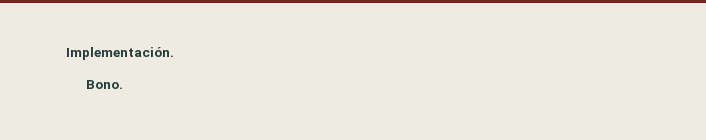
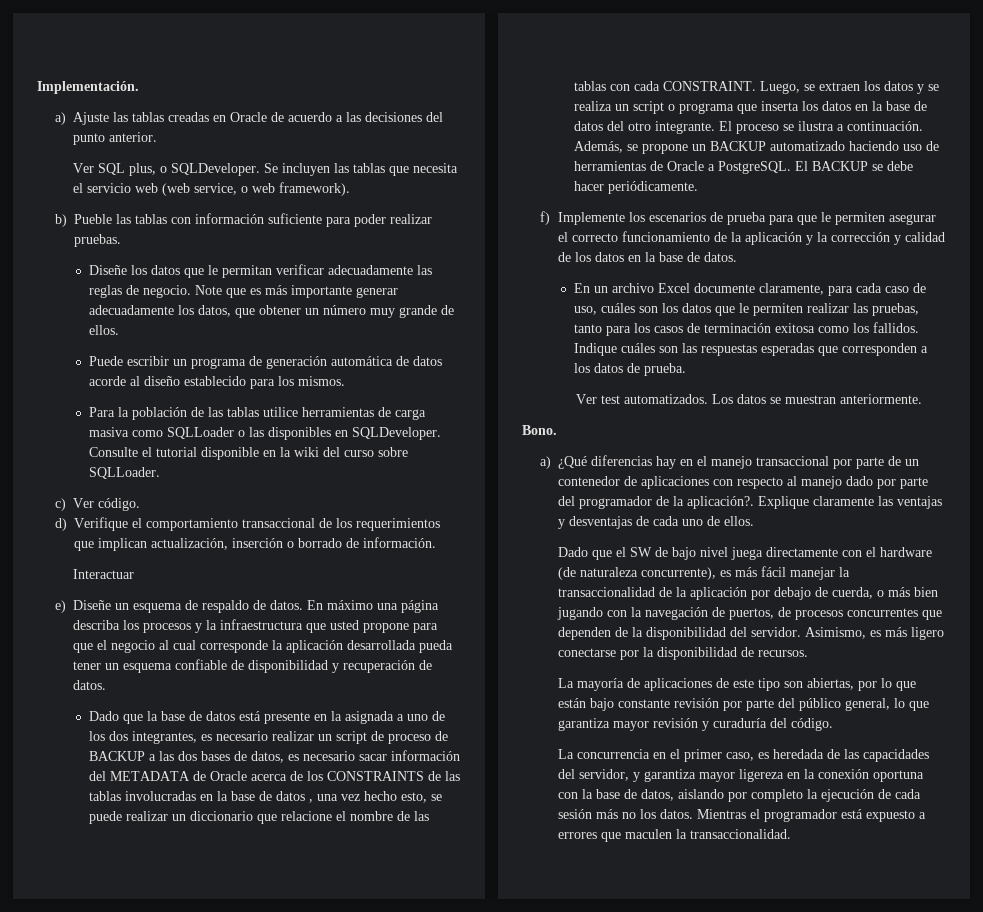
[86,80,124,89] Bono. -> [55,112,444,125] [73,132,158,145] [73,163,459,176] [73,182,351,196] [55,213,433,227] [74,234,122,247] [88,264,432,278] [88,285,398,298] [88,305,454,318] [88,325,119,335] [88,356,442,369] [88,376,345,389] [88,407,426,420] [88,427,441,440] [88,447,408,460] [88,467,160,479] [55,498,141,511] [55,517,441,531] [74,537,437,551] [73,569,135,579] [55,600,440,613] [73,619,439,633] [73,640,454,653] [73,659,433,673] [73,680,107,690] [88,711,445,724] [88,731,448,744] [88,750,460,763] [88,771,460,781] [88,791,442,803] [88,811,429,824] [573,81,939,94] [573,101,927,114] [573,121,923,134] [573,141,939,154] [573,161,913,174] [573,181,698,194] [540,211,937,225] [558,231,946,245] [558,252,738,262] [573,283,926,296] [573,303,919,316] [573,322,919,336] [573,343,928,356] [573,363,686,376] [576,394,923,404] [522,425,557,435] [540,455,920,469] [558,476,929,489] [558,496,943,509] [558,516,755,529] [558,547,933,560] [558,566,851,580] [558,587,939,600] [557,607,943,620] [558,627,945,640] [558,647,809,660] [558,678,917,691] [558,698,930,711] [558,718,834,731] [558,749,930,762] [558,769,925,782] [558,789,922,802] [558,809,927,822] [558,829,792,842] a) Ajuste las tablas creadas en Oracle de acuerdo a las decisiones del punto anterior. // Ver SQL plus, o SQLDeveloper. Se incluyen las tablas que necesita el servicio web (web service, o web framework). // b) Pueble las tablas con información suficiente para poder realizar pruebas. // Diseñe los datos que le permitan verificar adecuadamente las reglas de negocio. Note que es más importante generar adecuadamente los datos, que obtener un número muy grande de ellos. // Puede escribir un programa de generación automática de datos acorde al diseño establecido para los mismos. // Para la población de las tablas utilice herramientas de carga masiva como SQLLoader o las disponibles en SQLDeveloper. Consulte el tutorial disponible en la wiki del curso sobre SQLLoader. // c) Ver código. // d) Verifique el comportamiento transaccional de los requerimientos que implican actualización, inserción o borrado de información. // Interactuar // e) Diseñe un esquema de respaldo de datos. En máximo una página describa los procesos y la infraestructura que usted propone para que el negocio al cual corresponde la aplicación desarrollada pueda tener un esquema confiable de disponibilidad y recuperación de datos. // Dado que la base de datos está presente en la asignada a uno de los dos integrantes, es necesario realizar un script de proceso de BACKUP a las dos bases de datos, es necesario sacar información del METADATA de Oracle acerca de los CONSTRAINTS de las tablas involucradas en la base de datos , una vez hecho esto, se puede realizar un diccionario que relacione el nombre de las tablas con cada CONSTRAINT. Luego, se extraen los datos y se realiza un script o programa que inserta los datos en la base de datos del otro integrante. El proceso se ilustra a continuación. Además, se propone un BACKUP automatizado haciendo uso de herramientas de Oracle a PostgreSQL. El BACKUP se debe hacer periódicamente. // f) Implemente los escenarios de prueba para que le permiten asegurar el correcto funcionamiento de la aplicación y la corrección y calidad de los datos en la base de datos. // En un archivo Excel documente claramente, para cada caso de uso, cuáles son los datos que le permiten realizar las pruebas, tanto para los casos de terminación exitosa como los fallidos. Indique cuáles son las respuestas esperadas que corresponden a los datos de prueba. // Ver test automatizados. Los datos se muestran anteriormente. // Bono. // a) ¿Qué diferencias hay en el manejo transaccional por parte de un contenedor de aplicaciones con respecto al manejo dado por parte del programador de la aplicación?. Explique claramente las ventajas y desventajas de cada uno de ellos. // Dado que el SW de bajo nivel juega directamente con el hardware (de naturaleza concurrente), es más fácil manejar la transaccionalidad de la aplicación por debajo de cuerda, o más bien jugando con la navegación de puertos, de procesos concurrentes que dependen de la disponibilidad del servidor. Asimismo, es más ligero conectarse por la disponibilidad de recursos. // La mayoría de aplicaciones de este tipo son abiertas, por lo que están bajo constante revisión por parte del público general, lo que garantiza mayor revisión y curaduría del código. // La concurrencia en el primer caso, es heredada de las capacidades del servidor, y garantiza mayor ligereza en la conexión oportuna con la base de datos, aislando por completo la ejecución de cada sesión más no los datos. Mientras el programador está expuesto a errores que maculen la transaccionalidad.

